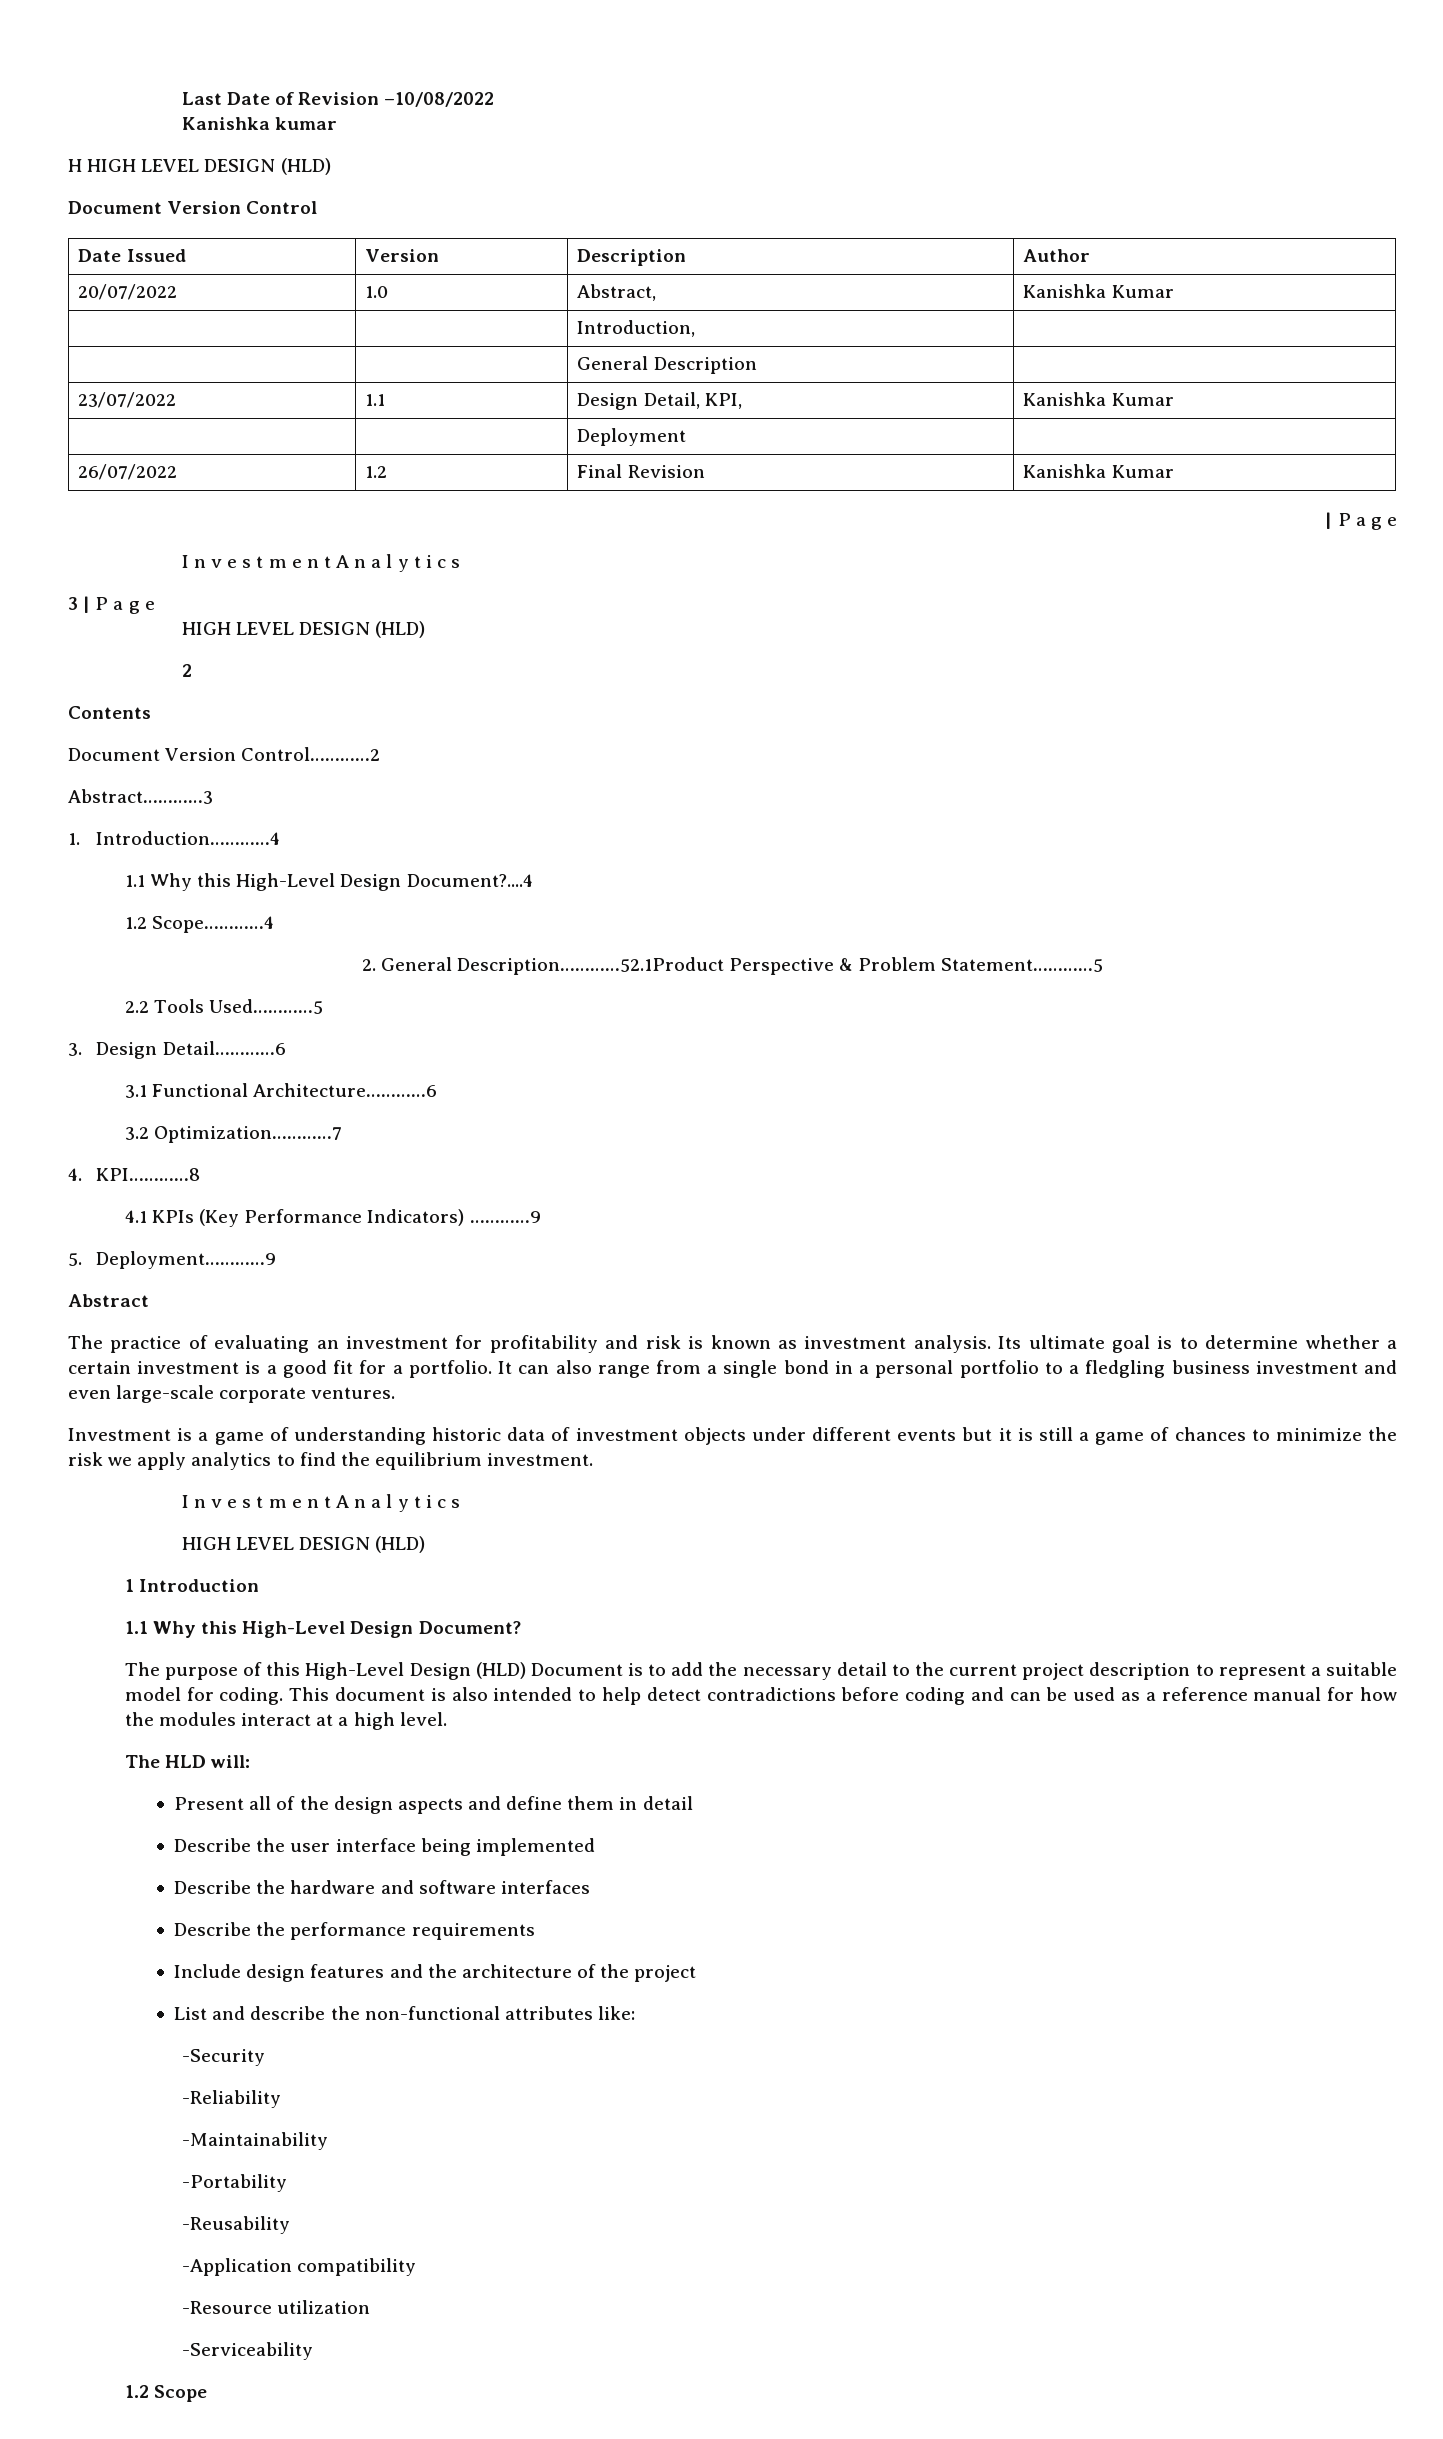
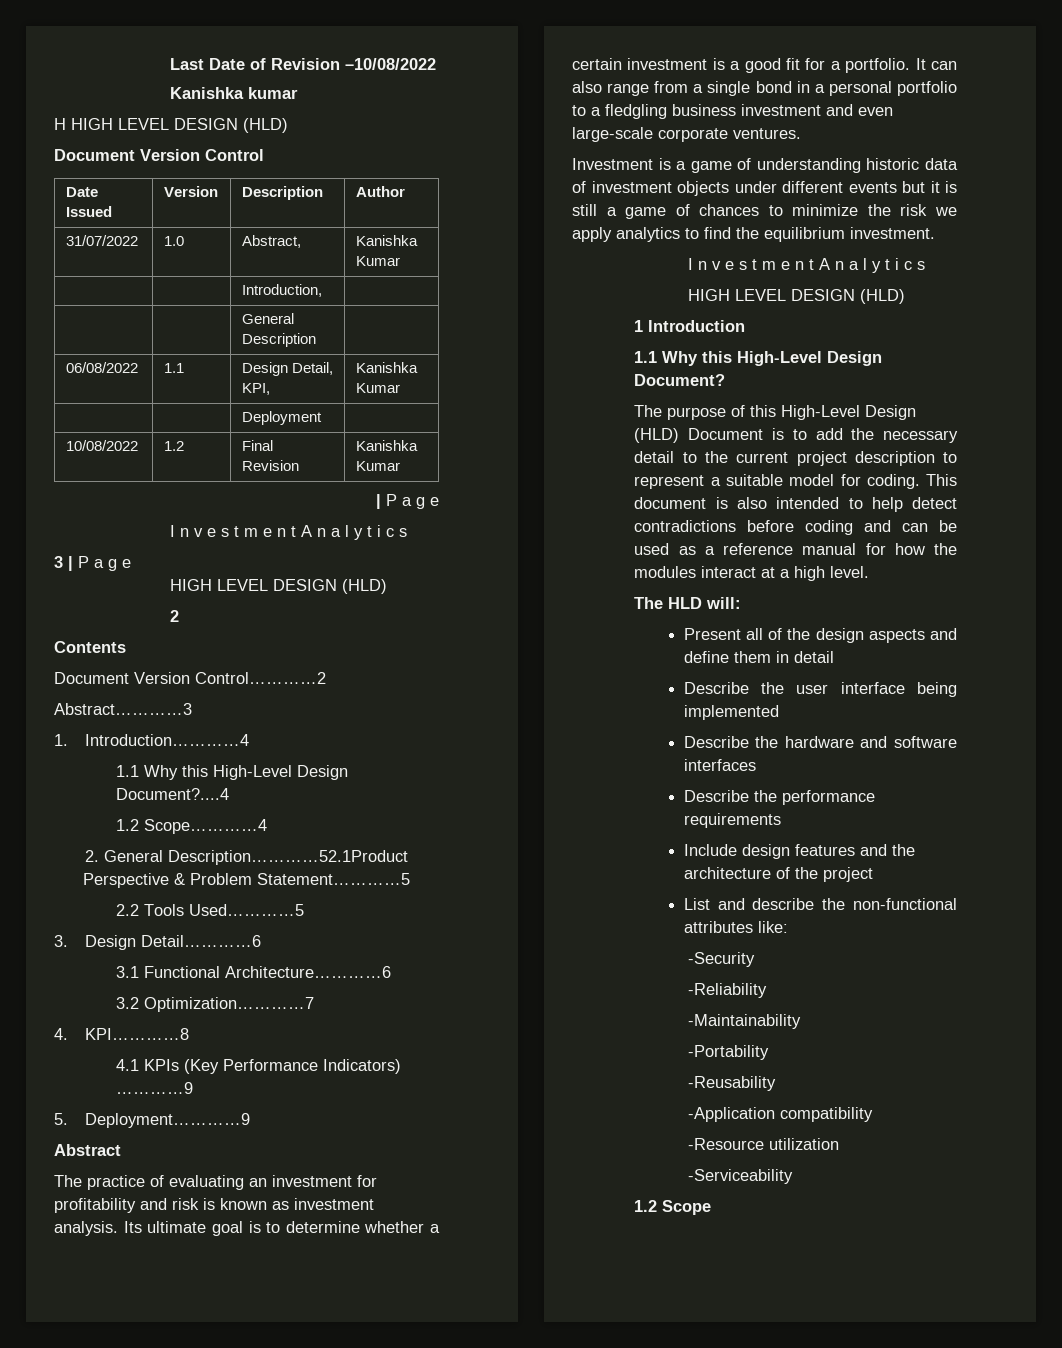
[78,284,178,300] 20/07/2022 -> [65,235,138,246] 31/07/2022
[78,392,177,408] 23/07/2022 -> [65,362,138,373] 06/08/2022
[78,464,178,480] 26/07/2022 -> [65,440,138,451] 10/08/2022

